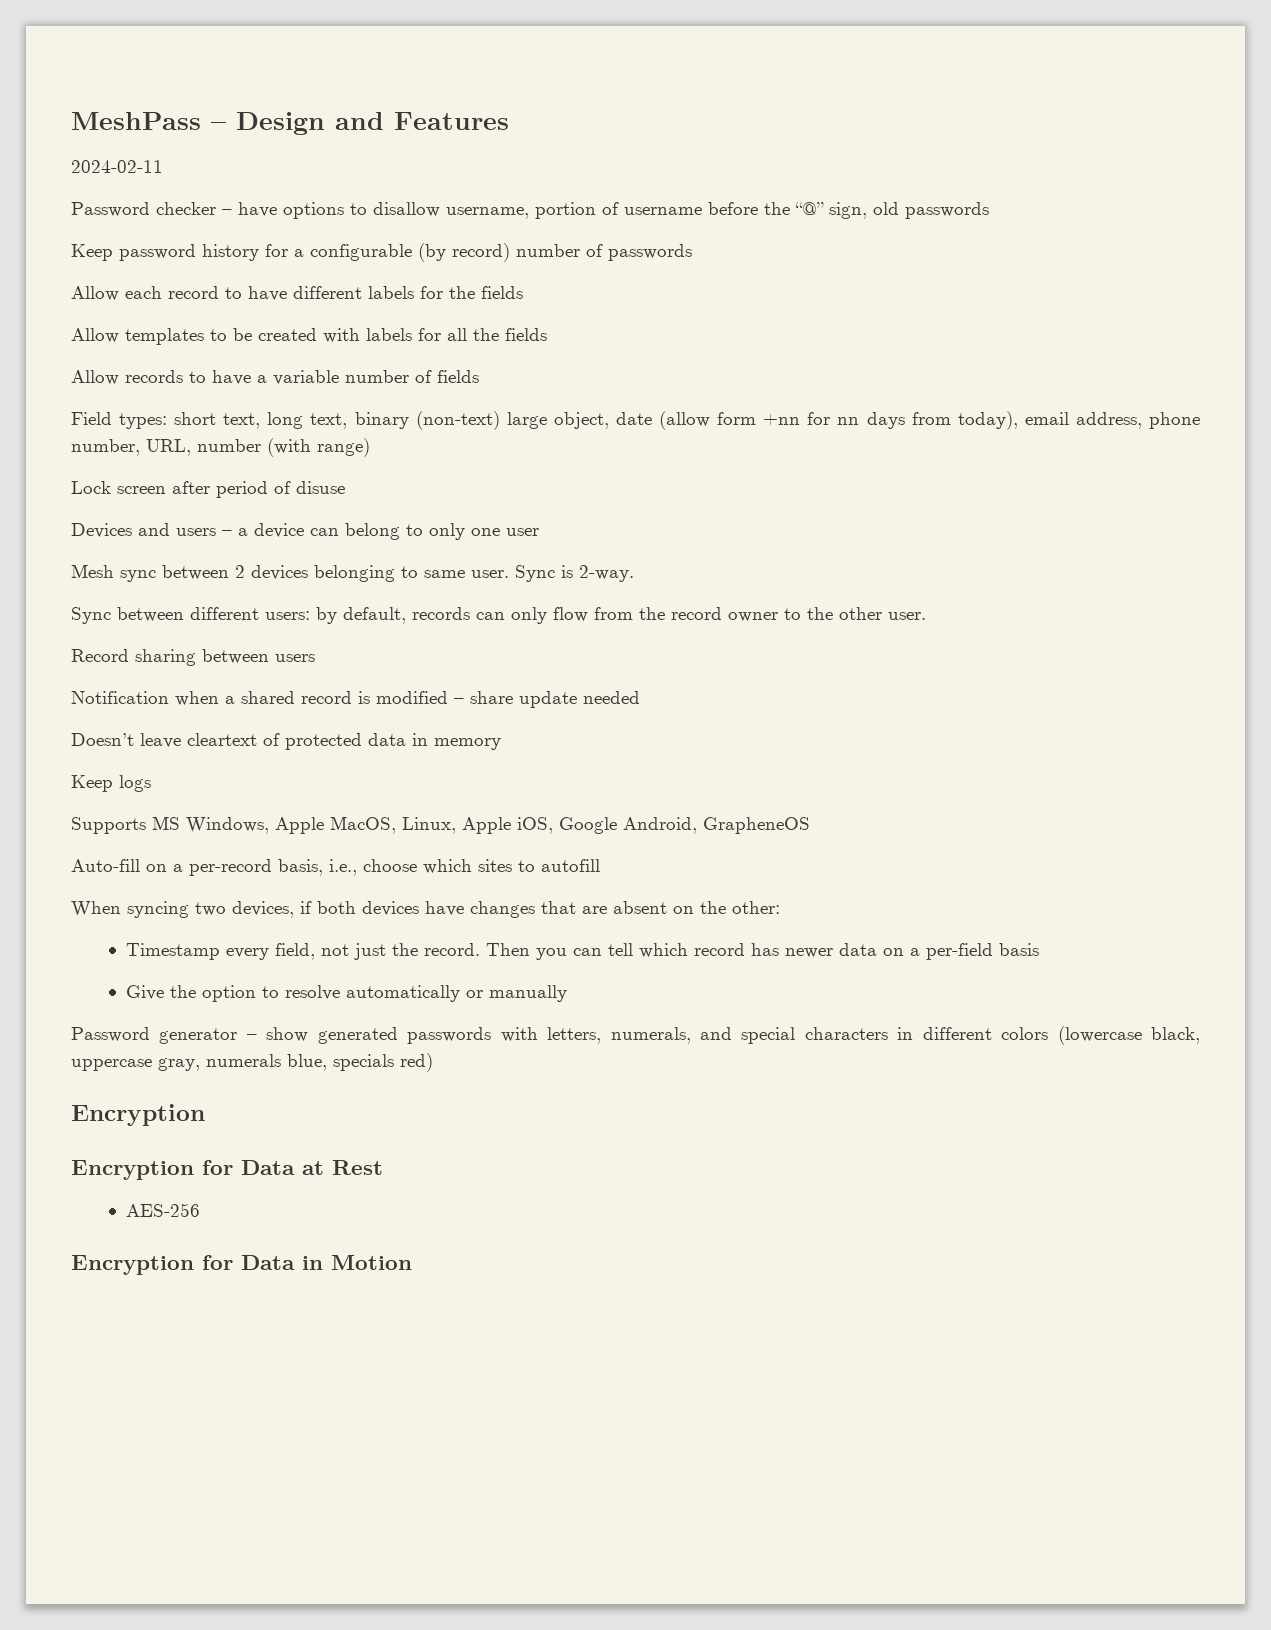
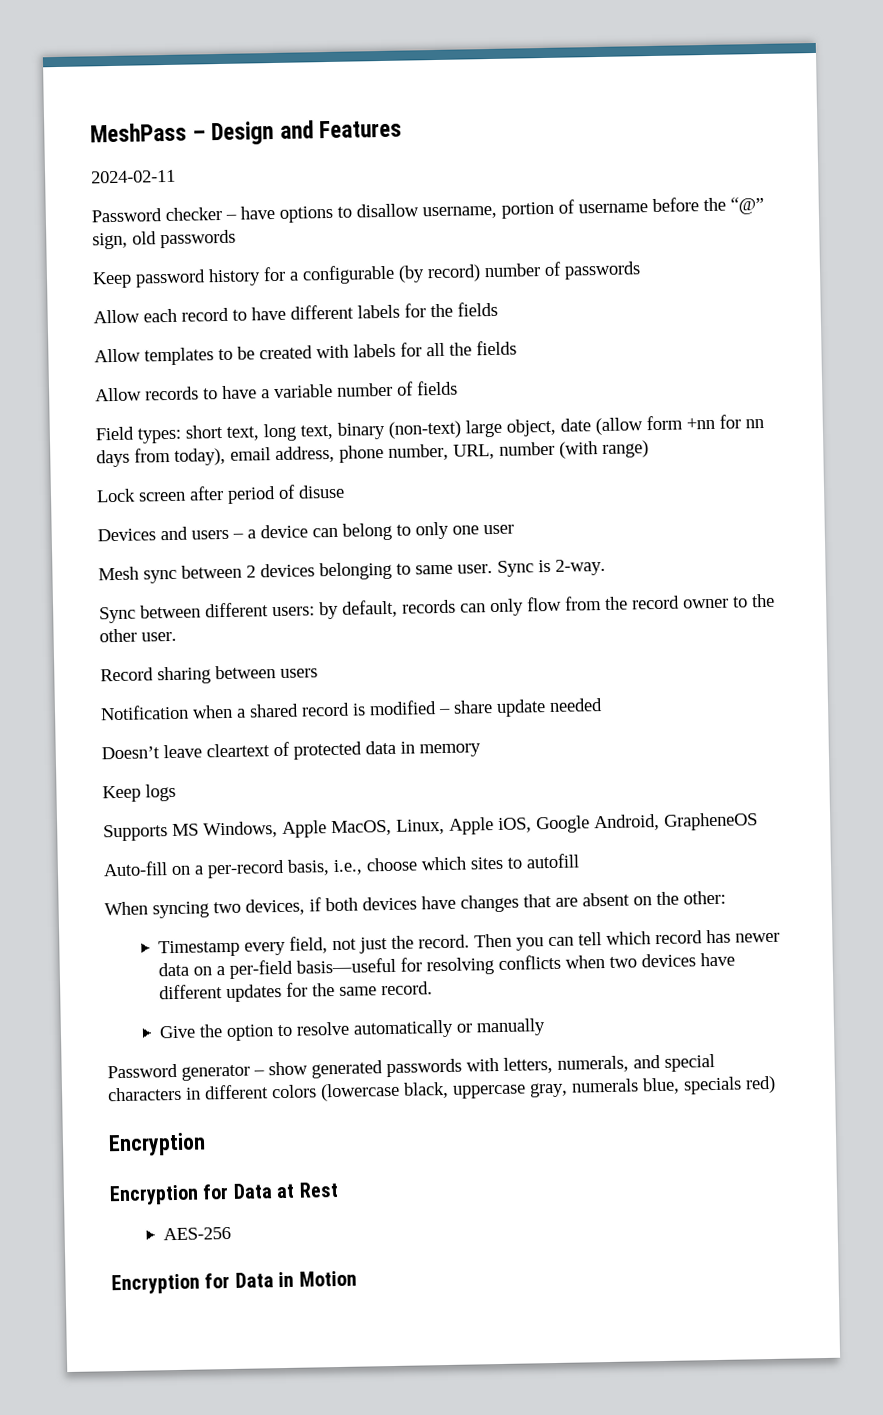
[999,943,1040,956] basis -> [295,952,735,976] [158,981,433,1003] basis—useful for resolving conflicts when two devices have different updates for the same record.

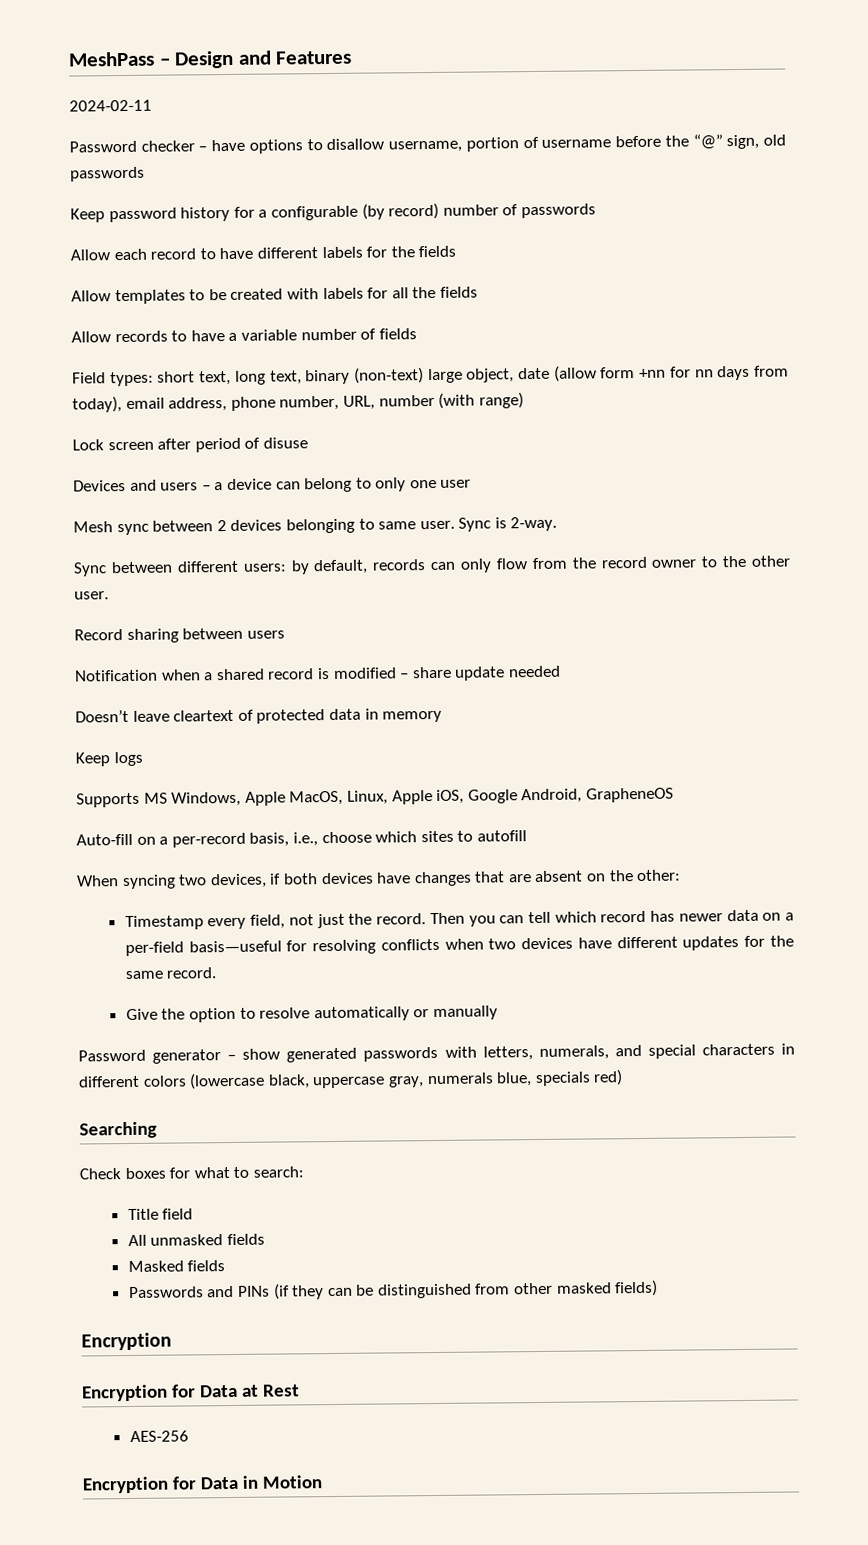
(776, 1084) none -> [79,1121,157,1139] [79,1166,304,1180] [127,1208,194,1221] [127,1233,265,1247] [127,1260,226,1273] [128,1279,659,1300] // Searching // Check boxes for what to search: // Title field // All unmasked fields // Masked fields // Passwords and PINs (if they can be distinguished from other masked fields)

